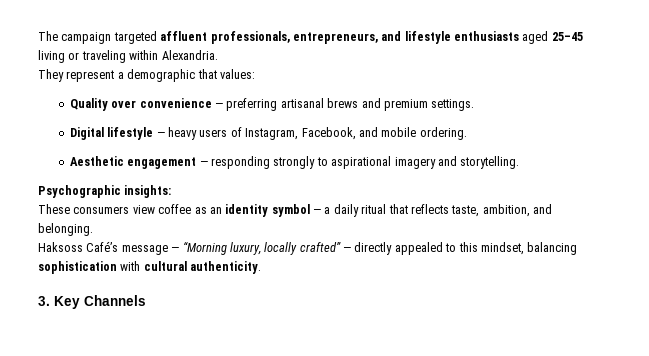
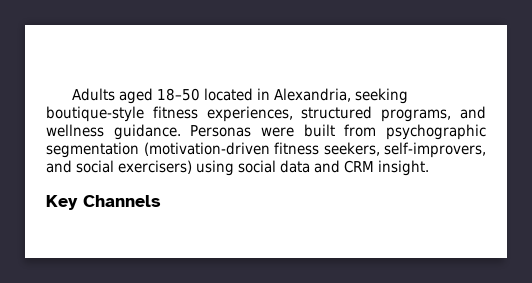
[38,31,583,44] [38,50,218,63] [38,69,255,82] [69,98,475,111] [69,127,467,140] [69,156,520,169] [38,185,172,198] [38,204,552,217] [38,223,93,236] [38,241,578,255] [38,261,262,274] [38,296,50,306] The campaign targeted affluent professionals, entrepreneurs, and lifestyle enthusiasts aged 25–45 living or traveling within Alexandria. // They represent a demographic that values: // Quality over convenience — preferring artisanal brews and premium settings. // Digital lifestyle — heavy users of Instagram, Facebook, and mobile ordering. // Aesthetic engagement — responding strongly to aspirational imagery and storytelling. // Psychographic insights: // These consumers view coffee as an identity symbol — a daily ritual that reflects taste, ambition, and belonging. // Haksoss Café’s message — “Morning luxury, locally crafted” — directly appealed to this mindset, balancing sophistication with cultural authenticity. // 3. -> [72,88,409,104] [46,106,487,122] [46,124,487,140] [46,142,486,158] [46,160,429,176] Adults aged 18–50 located in Alexandria, seeking boutique-style fitness experiences, structured programs, and wellness guidance. Personas were built from psychographic segmentation (motivation-driven fitness seekers, self-improvers, and social exercisers) using social data and CRM insight. //

